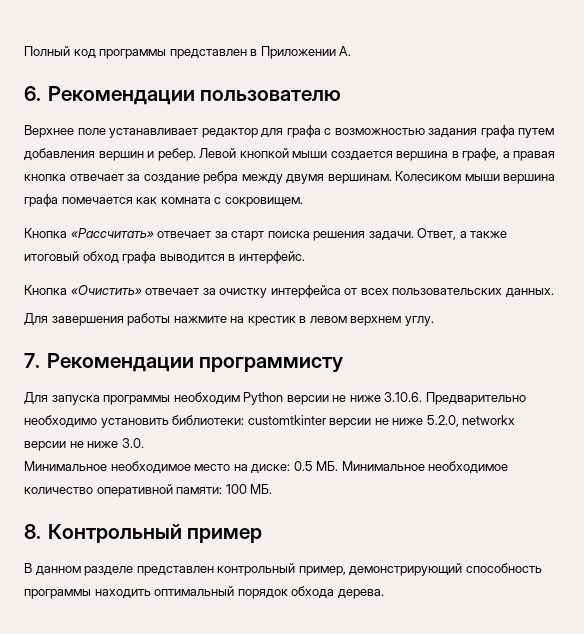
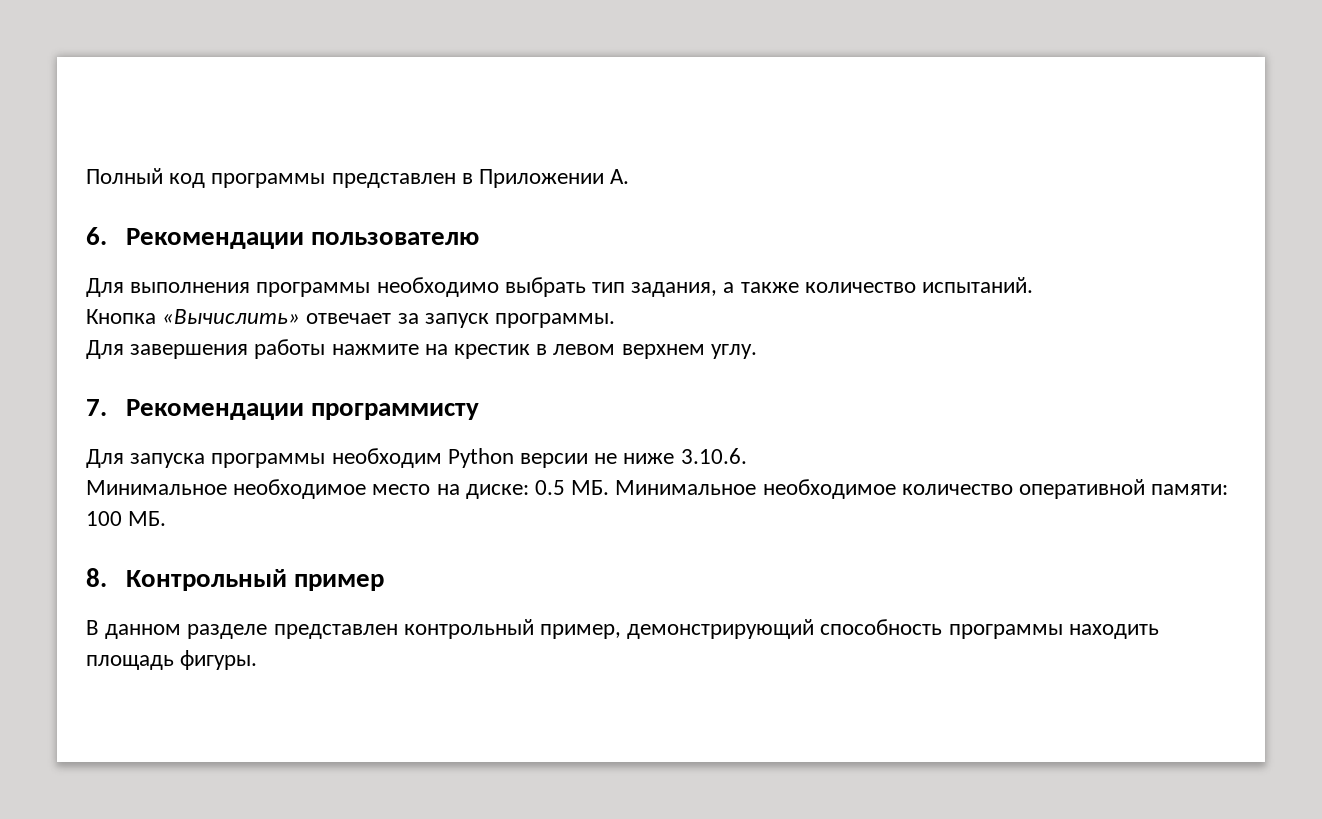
[24,125,555,138] [24,148,556,161] [24,171,556,184] [24,194,303,207] [24,228,508,241] [24,251,305,264] [24,285,554,298] Верхнее поле устанавливает редактор для графа с возможностью задания графа путем добавления вершин и ребер. Левой кнопкой мыши создается вершина в графе, а правая кнопка отвечает за создание ребра между двумя вершинам. Колесиком мыши вершина графа помечается как комната с сокровищем. // Кнопка «Рассчитать» отвечает за старт поиска решения задачи. Ответ, а также итоговый обход графа выводится в интерфейс. // Кнопка «Очистить» отвечает за очистку интерфейса от всех пользовательских данных. -> [86,277,1034,297] [86,309,616,328] Для выполнения программы необходимо выбрать тип задания, а также количество испытаний. // Кнопка «Вычислить» отвечает за запуск программы.
[425,392,526,405] [24,415,516,428] [24,438,144,451] Предварительно необходимо установить библиотеки: customtkinter версии не ниже 5.2.0, networkx версии не ниже 3.0. -> (747, 456) none
[154,586,384,599] оптимальный порядок обхода дерева. -> [86,650,258,670] площадь фигуры.

